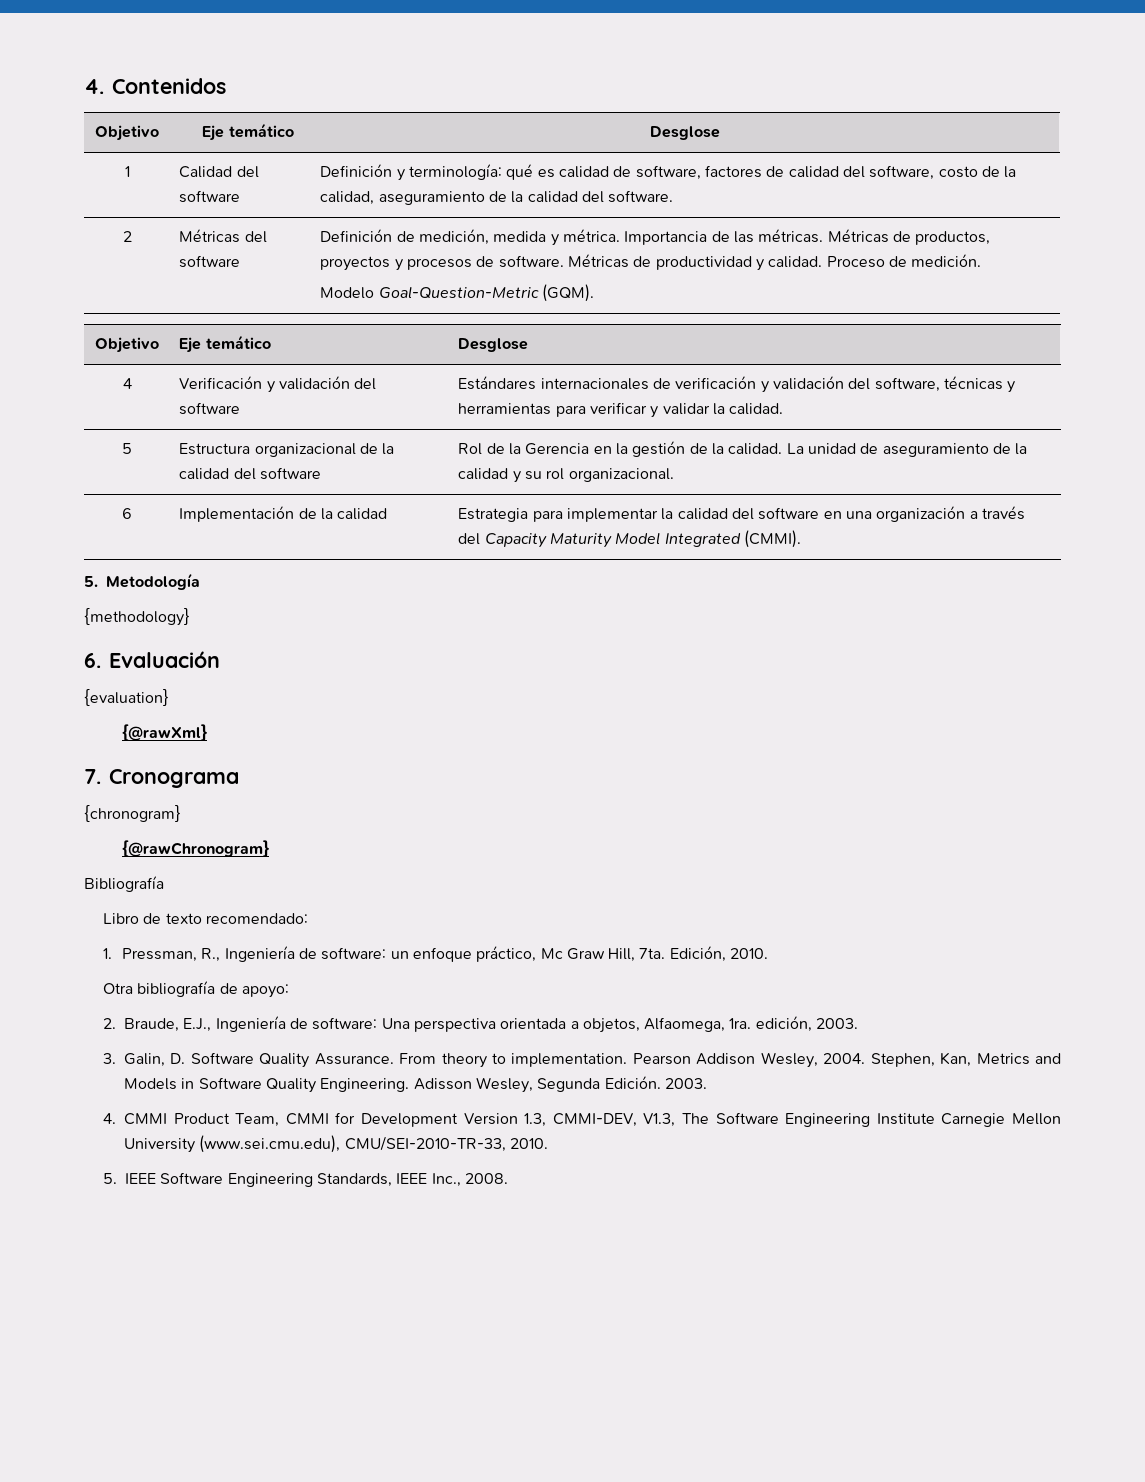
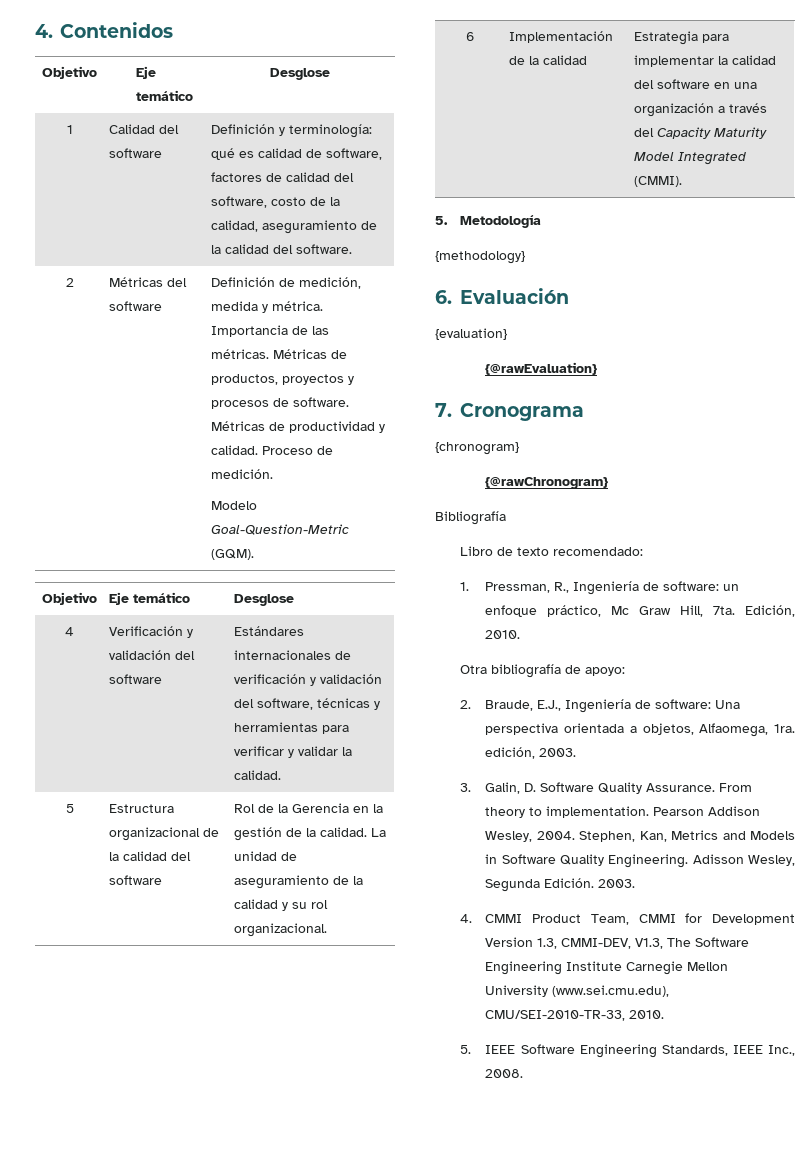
[121,724,207,741] {@rawXml} -> [485,362,598,375] {@rawEvaluation}

